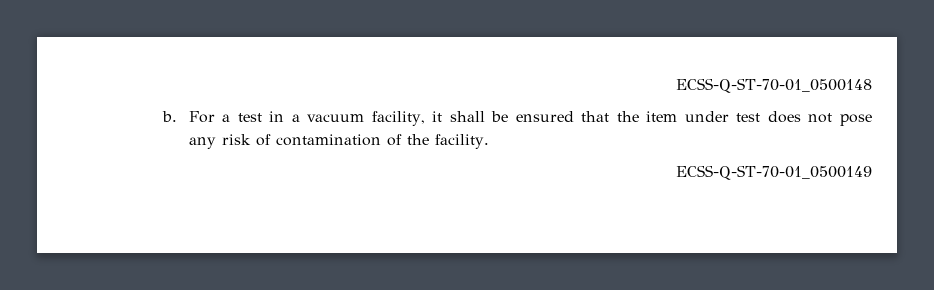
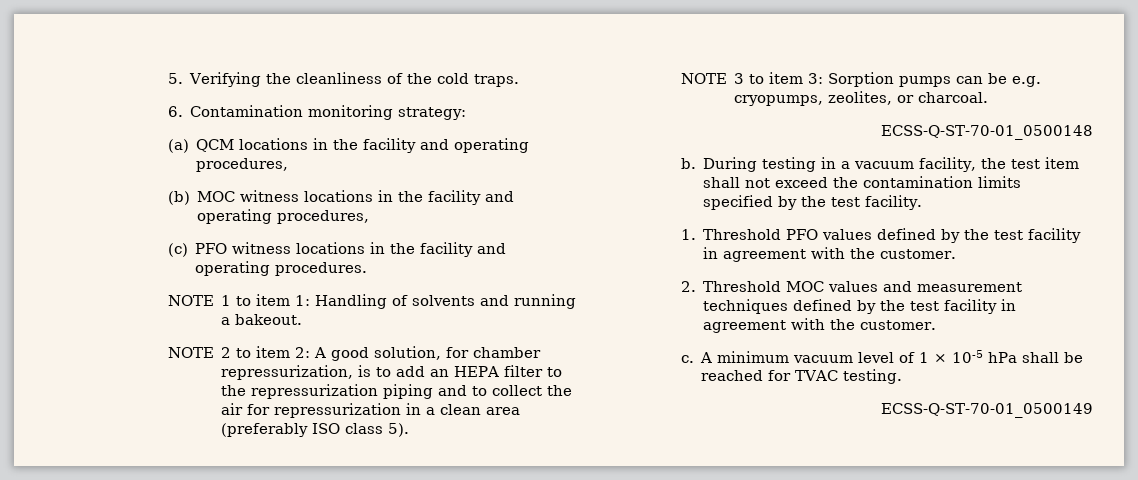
(676, 85) none -> [167,72,520,87] [167,105,467,120] [167,138,530,153] [196,158,289,172] [167,190,515,205] [197,209,370,224] [167,242,507,257] [195,261,368,276] [167,294,577,309] [221,314,303,325] [167,346,542,361] [221,365,563,380] [221,384,573,399] [221,403,521,418] [221,423,410,437] [680,72,1042,87] [734,91,989,106] 5. Verifying the cleanliness of the cold traps. // 6. Contamination monitoring strategy: // (a) QCM locations in the facility and operating procedures, // (b) MOC witness locations in the facility and operating procedures, // (c) PFO witness locations in the facility and operating procedures. // NOTE 1 to item 1: Handling of solvents and running a bakeout. // NOTE 2 to item 2: A good solution, for chamber repressurization, is to add an HEPA filter to the repressurization piping and to collect the air for repressurization in a clean area (preferably ISO class 5). // NOTE 3 to item 3: Sorption pumps can be e.g. cryopumps, zeolites, or charcoal. //
[188,111,262,123] For a test -> [703,157,817,172] During testing
[432,111,872,126] [188,134,489,149] it shall be ensured that the item under test does not pose any risk of contamination of the facility. -> [981,157,1080,169] [703,176,1022,188] [703,195,923,210] [680,228,1082,243] [703,247,957,262] [680,281,1023,292] [703,299,1017,314] [703,318,937,333] [680,350,1084,363] [701,369,903,384] the test item shall not exceed the contamination limits specified by the test facility. // 1. Threshold PFO values defined by the test facility in agreement with the customer. // 2. Threshold MOC values and measurement techniques defined by the test facility in agreement with the customer. // c. A minimum vacuum level of 1 × 10-5 hPa shall be reached for TVAC testing.

